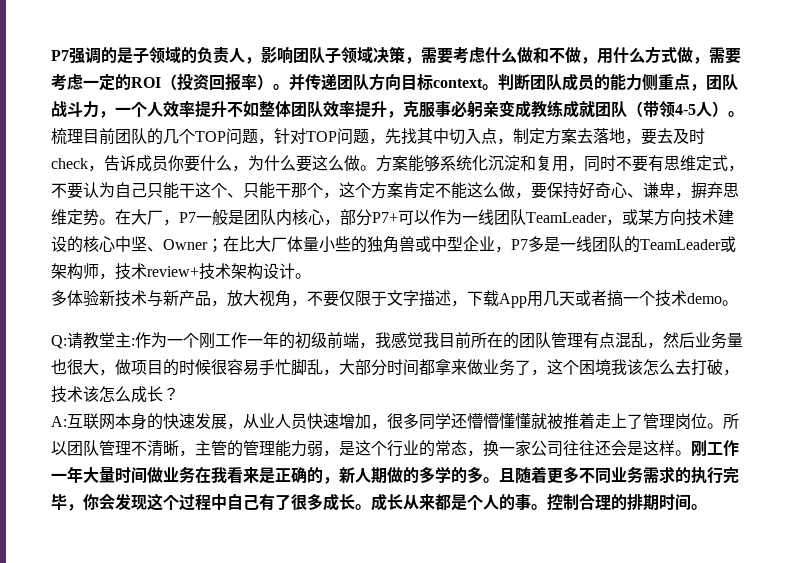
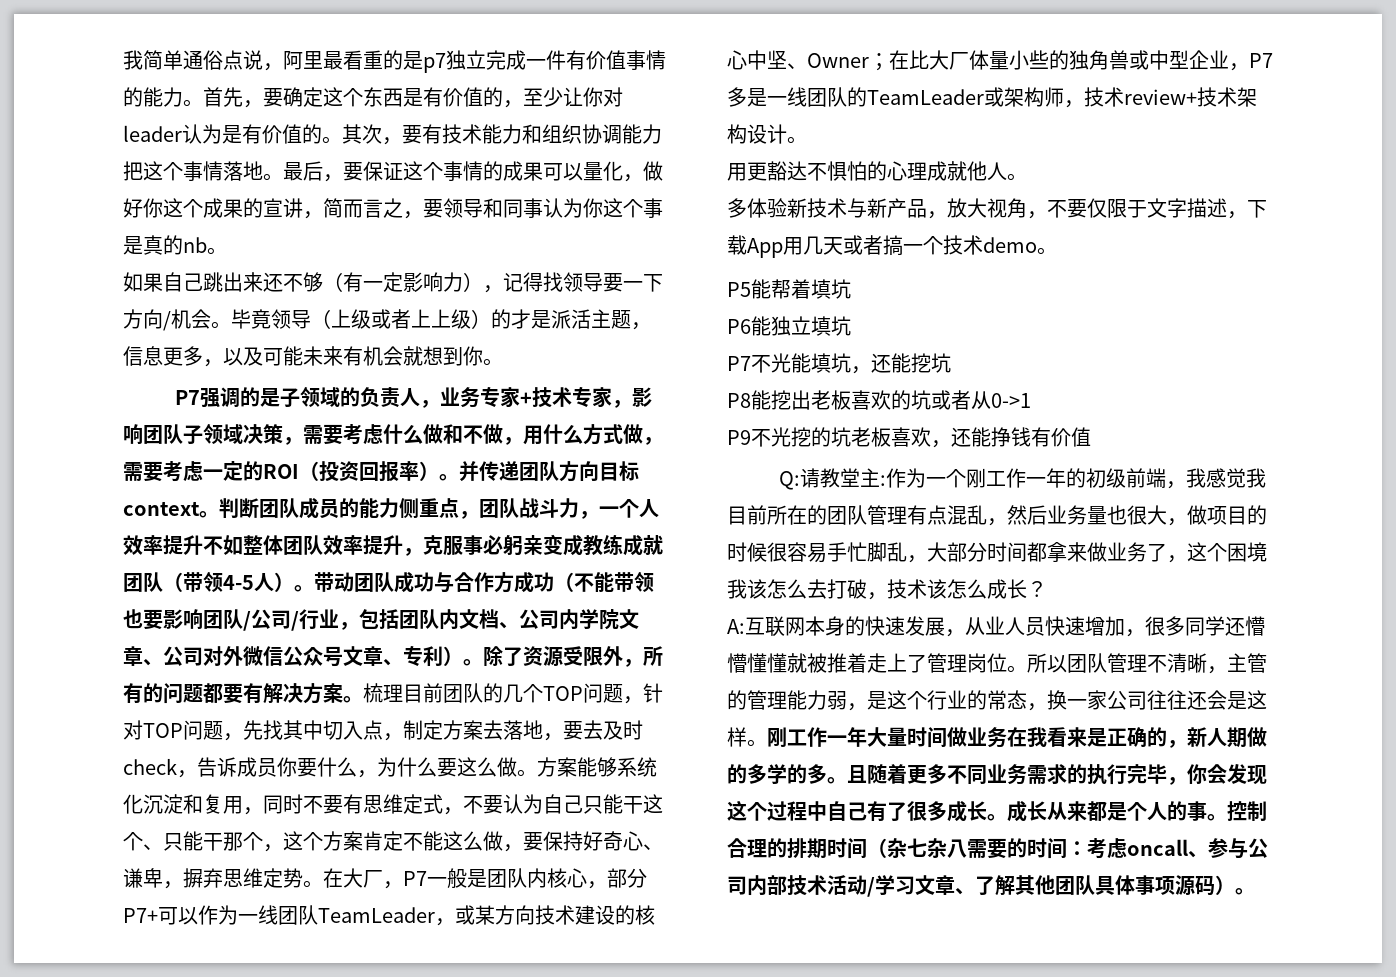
(51, 55) none -> [123,50,666,73] [123,87,623,108] [123,124,662,145] [123,161,663,182] [123,198,663,219] [123,235,227,255] [123,272,663,293] [123,309,651,331] [123,346,503,367] 我简单通俗点说，阿里最看重的是p7独立完成一件有价值事情的能力。首先，要确定这个东西是有价值的，至少让你对leader认为是有价值的。其次，要有技术能力和组织协调能力把这个事情落地。最后，要保证这个事情的成果可以量化，做好你这个成果的宣讲，简而言之，要领导和同事认为你这个事是真的nb。 // 如果自己跳出来还不够（有一定影响力），记得找领导要一下方向/机会。毕竟领导（上级或者上上级）的才是派活主题，信息更多，以及可能未来有机会就想到你。 //
(261, 60) none -> [439,387,632,408] 业务专家+技术专家，
(744, 114) none -> [314,571,654,593] [123,609,639,631] [123,646,663,667] [123,683,363,704] 带动团队成功与合作方成功（不能带领也要影响团队/公司/行业，包括团队内文档、公司内学院文章、公司对外微信公众号文章、专利）。除了资源受限外，所有的问题都要有解决方案。
(311, 276) none -> [727,161,1027,181] // 用更豁达不惧怕的心理成就他人。
(738, 303) none -> [727,279,851,299] [727,316,851,336] [727,353,951,374] [727,390,1031,410] [727,427,1091,448] // P5能帮着填坑 // P6能独立填坑 // P7不光能填坑，还能挖坑 // P8能挖出老板喜欢的坑或者从0->1 // P9不光挖的坑老板喜欢，还能挣钱有价值
(691, 502) none -> [867,838,1268,859] [727,875,1235,897] （杂七杂八需要的时间：考虑oncall、参与公司内部技术活动/学习文章、了解其他团队具体事项源码）

